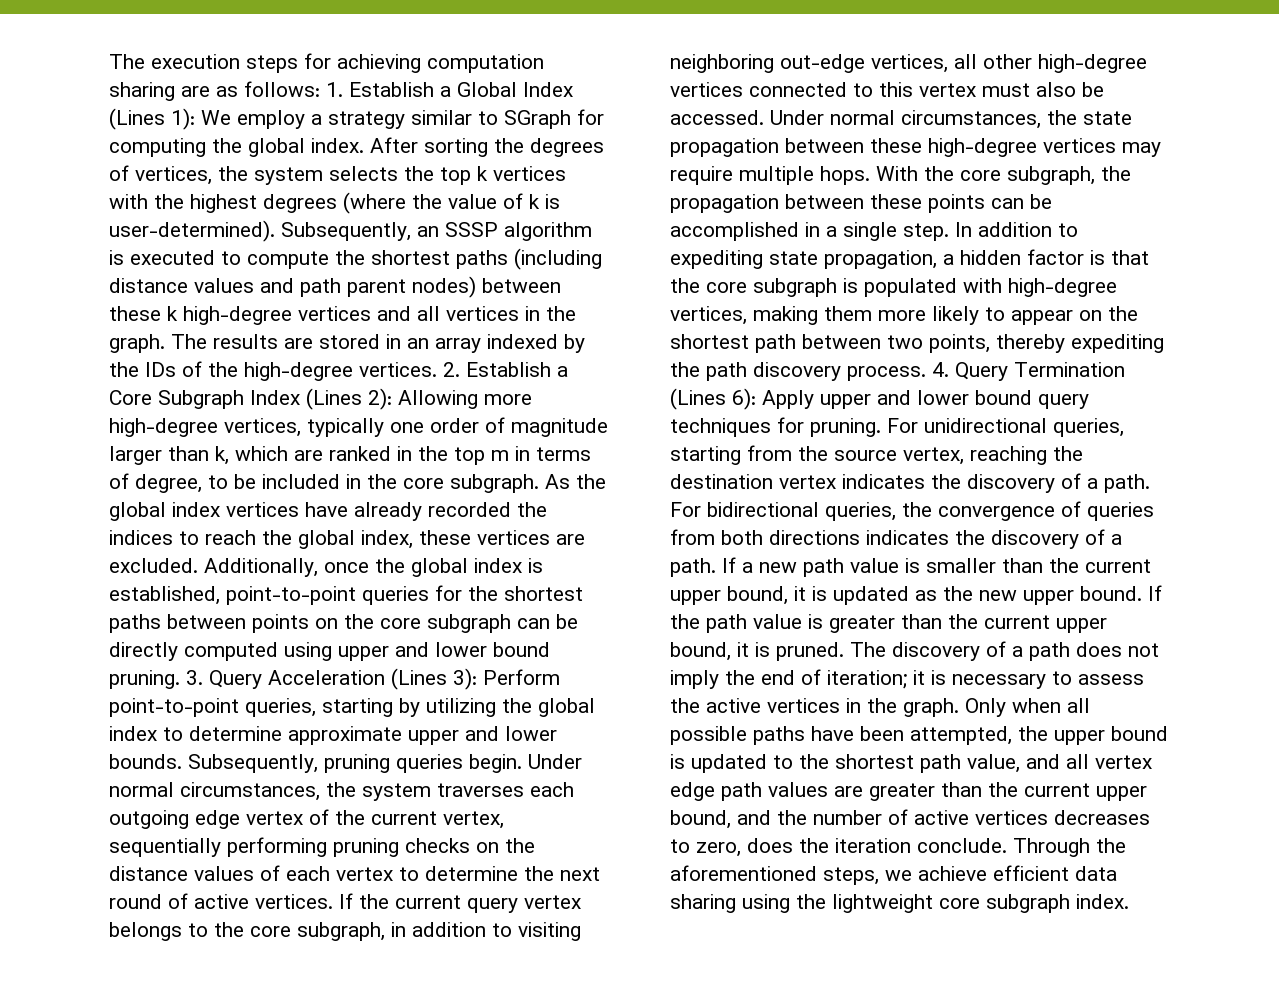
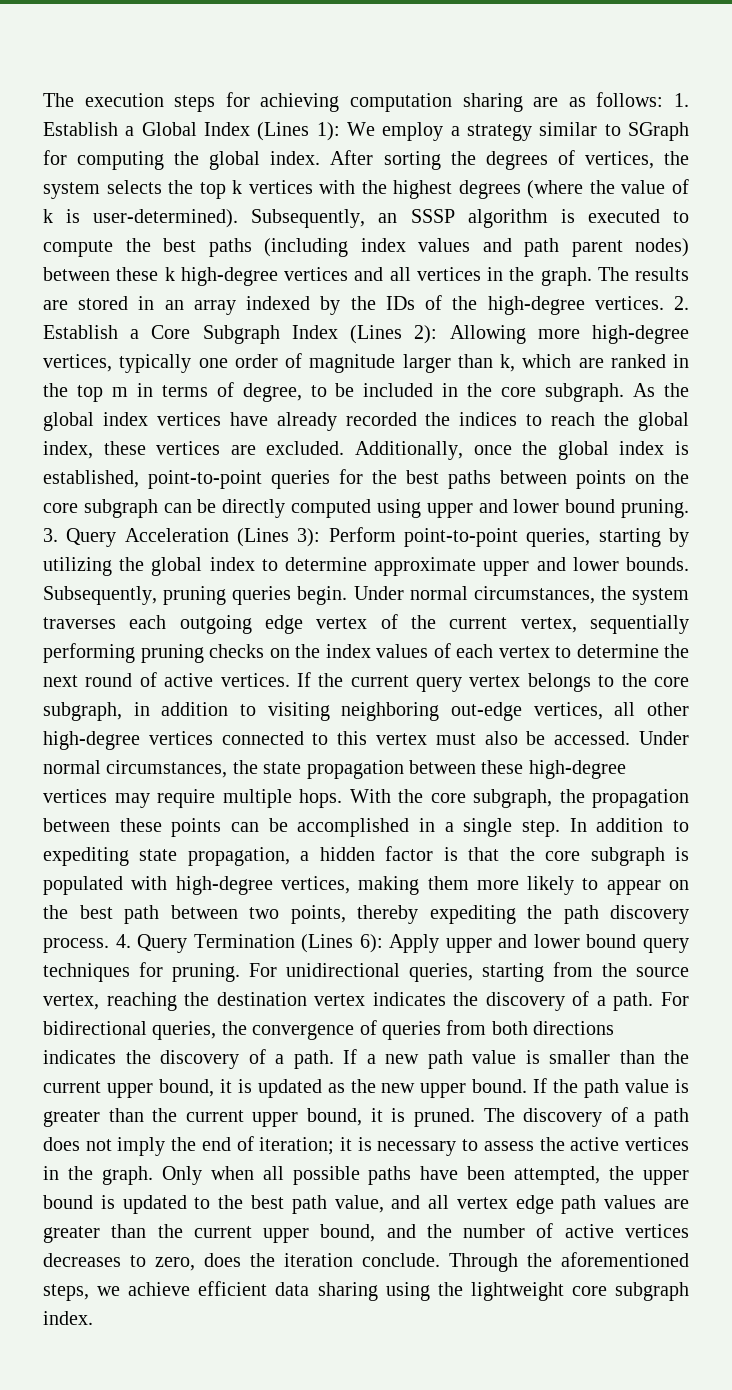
[371,250,450,265] shortest -> [163,238,196,252] best
[109,278,188,293] distance -> [360,238,406,252] index
[504,586,583,601] shortest -> [406,470,439,484] best
[109,866,188,881] distance -> [325,644,371,658] index
[670,334,749,349] shortest -> [79,905,113,919] best
[835,754,914,769] shortest -> [250,1195,284,1209] best

